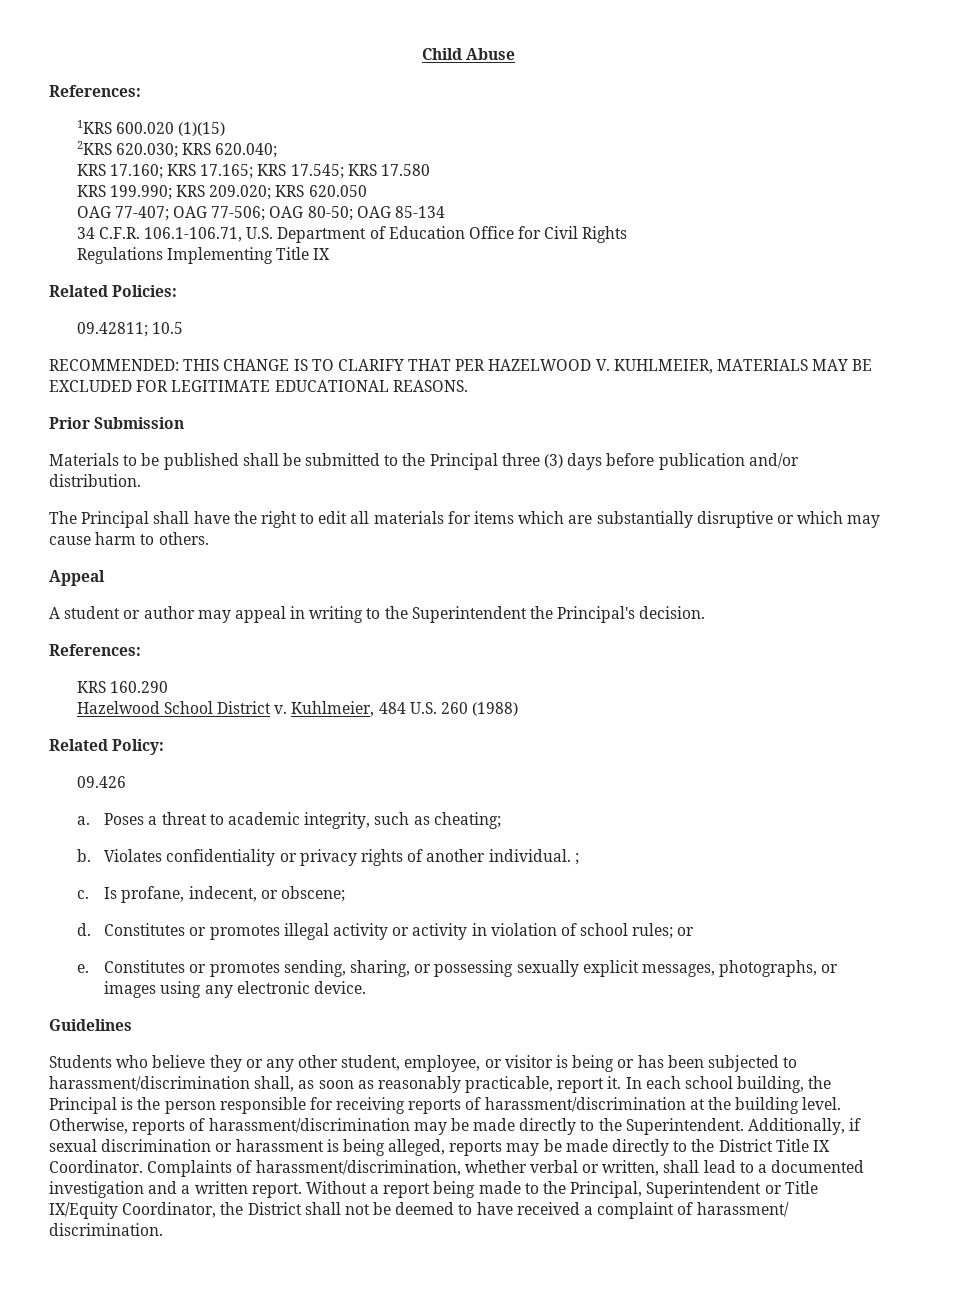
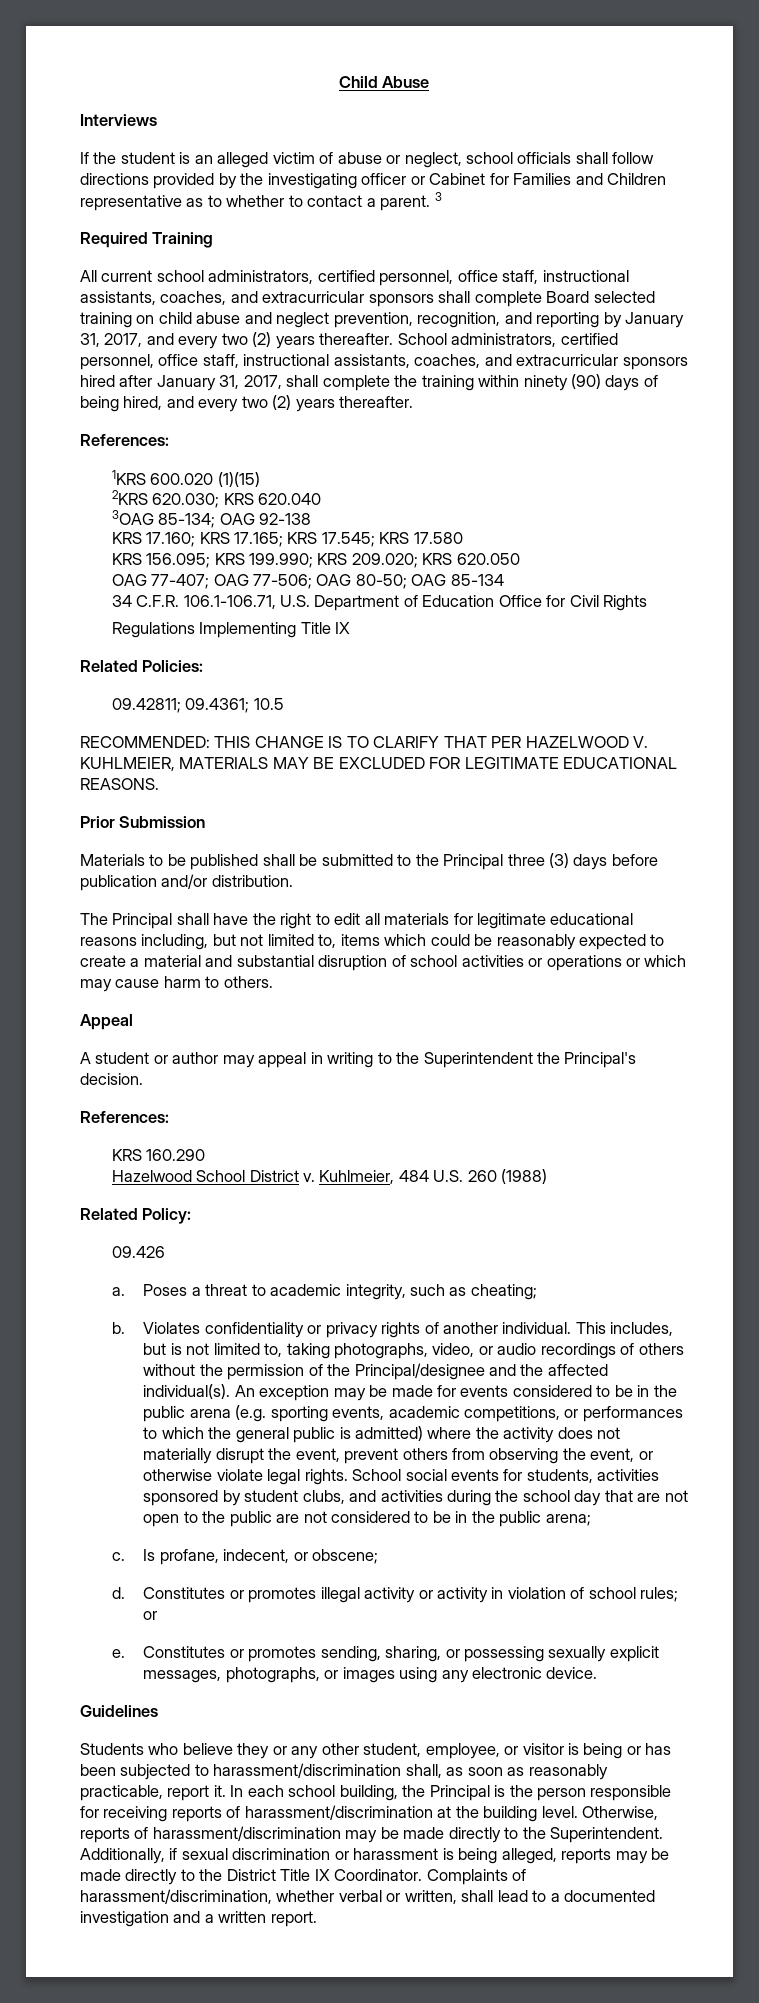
(516, 54) none -> [80,114,157,126] [80,152,655,168] [80,173,667,189] [80,192,442,211] [80,232,214,248] [80,270,629,286] [80,291,655,307] [80,312,685,328] [80,332,618,349] [80,354,688,370] [80,374,658,391] [80,395,414,412] // Interviews // If the student is an alleged victim of abuse or neglect, school officials shall follow directions provided by the investigating officer or Cabinet for Families and Children representative as to whether to contact a parent. 3 // Required Training // All current school administrators, certified personnel, office staff, instructional assistants, coaches, and extracurricular sponsors shall complete Board selected training on child abuse and neglect prevention, recognition, and reporting by January 31, 2017, and every two (2) years thereafter. School administrators, certified personnel, office staff, instructional assistants, coaches, and extracurricular sponsors hired after January 31, 2017, shall complete the training within ninety (90) days of being hired, and every two (2) years thereafter.
[215,143,278,158] 620.040; -> [258,493,322,505] [111,510,312,528] 620.040 // 3OAG 85-134; OAG 92-138
(106, 191) none -> [146,553,245,568] 156.095; KRS
(148, 329) none -> [185,698,250,713] 09.4361;
[474,511,773,528] items which are substantially disruptive -> [477,913,634,929] [80,934,665,950] [80,955,622,971] legitimate educational reasons including, but not limited to, items which could be reasonably expected to create a material and substantial disruption of school activities or operations
[574,853,579,865] ; -> [575,1322,674,1336] [143,1343,684,1359] [143,1363,608,1380] [143,1384,677,1401] [143,1405,683,1422] [143,1426,621,1443] [143,1448,653,1464] [143,1469,660,1485] [143,1490,688,1506] [143,1511,591,1527] This includes, but is not limited to, taking photographs, video, or audio recordings of others without the permission of the Principal/designee and the affected individual(s). An exception may be made for events considered to be in the public arena (e.g. sporting events, academic competitions, or performances to which the general public is admitted) where the activity does not materially disrupt the event, prevent others from observing the event, or otherwise violate legal rights. School social events for students, activities sponsored by student clubs, and activities during the school day that are not open to the public are not considered to be in the public arena;
[305,1181,818,1198] [49,1202,789,1219] [49,1223,163,1236] Without a report being made to the Principal, Superintendent or Title IX/Equity Coordinator, the District shall not be deemed to have received a complaint of harassment/ discrimination. -> (317, 1919) none

